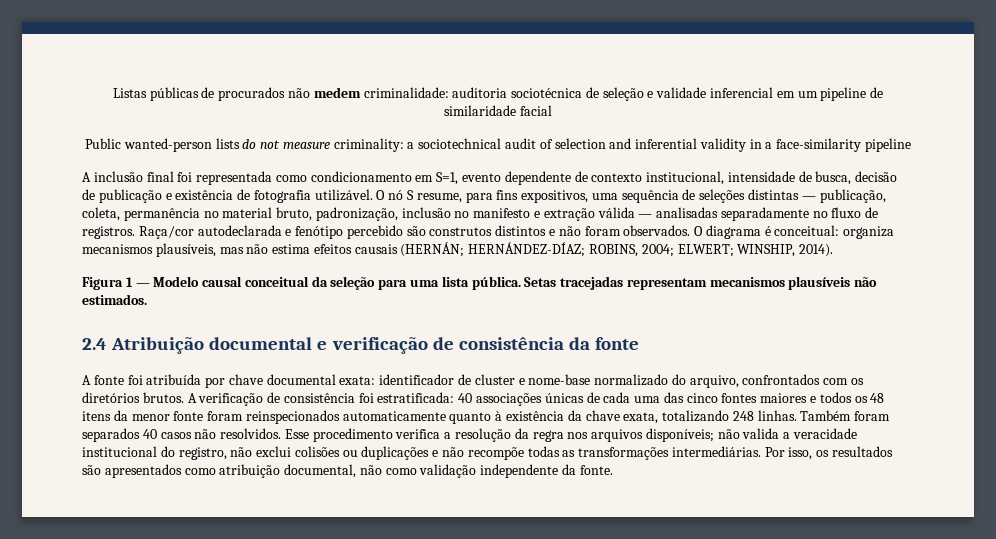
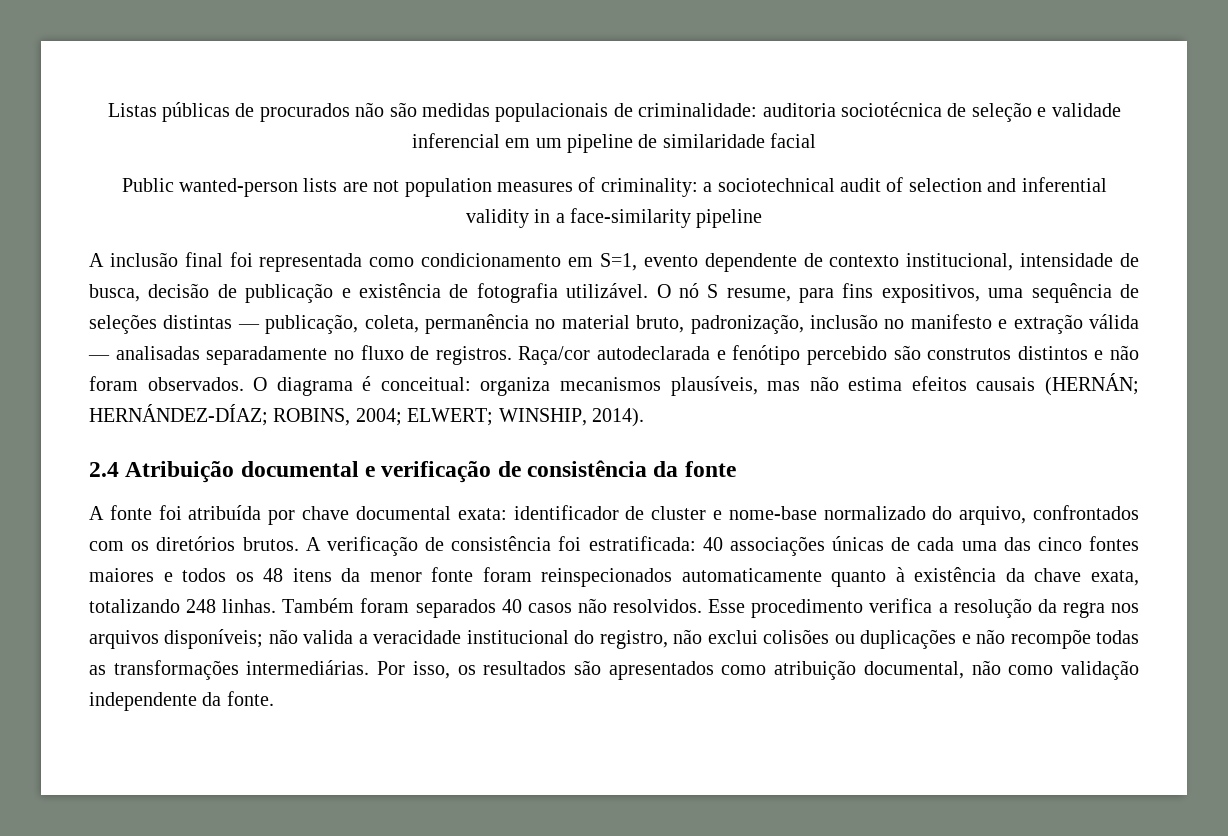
[313,87,361,98] medem -> [389,102,633,122] são medidas populacionais de
[242,139,330,149] do not measure -> [342,177,596,197] are not population measures of
[82,276,878,290] [82,294,147,305] // Figura 1 — Modelo causal conceitual da seleção para uma lista pública. Setas tracejadas representam mecanismos plausíveis não estimados. -> (644, 417) none

